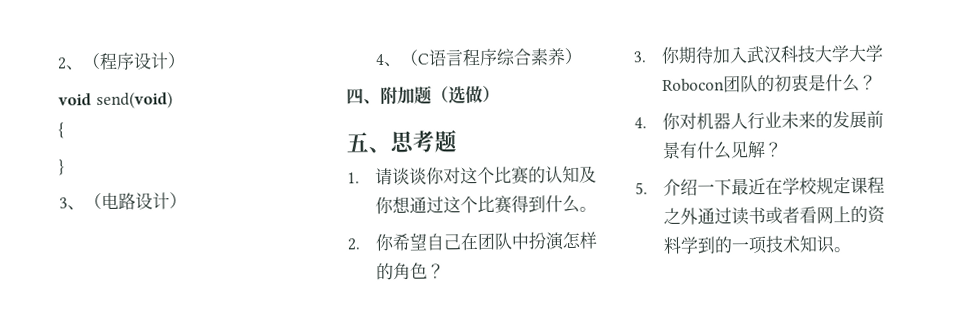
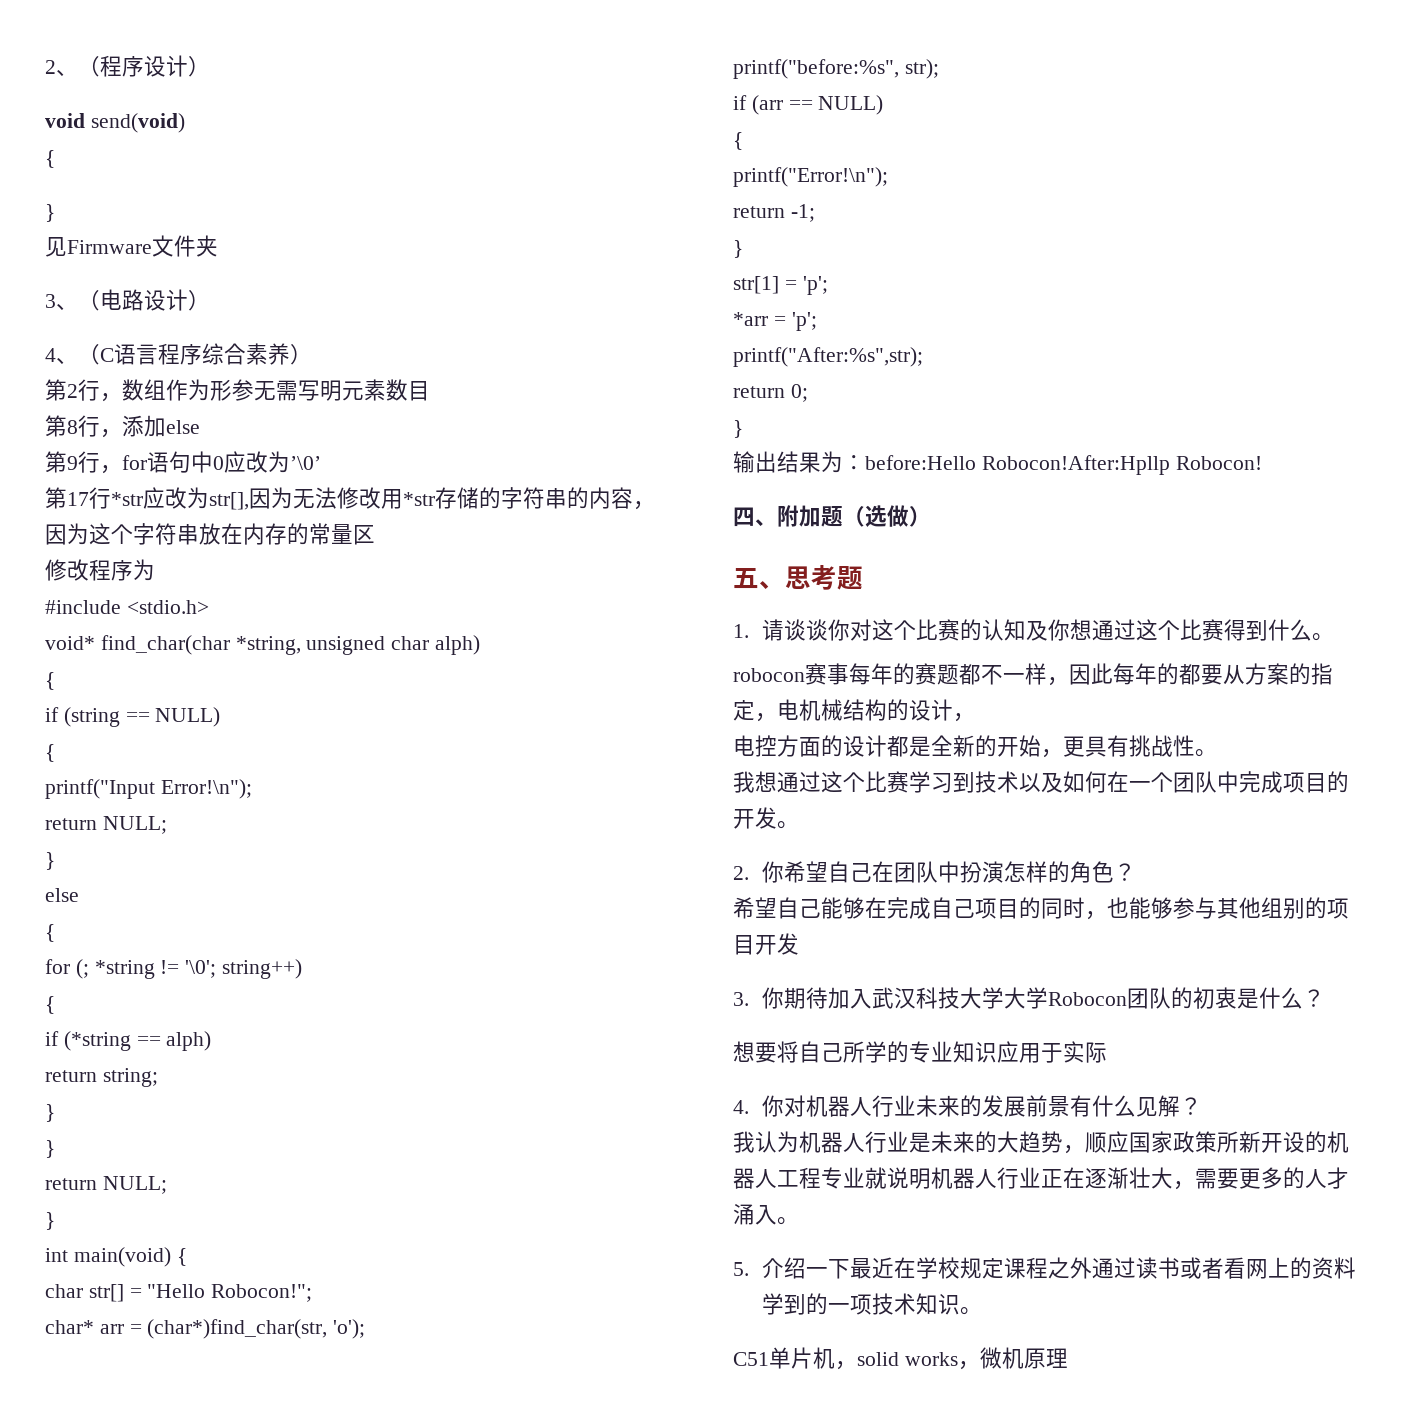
(65, 167) none -> [45,235,218,257] // 见Firmware文件夹
(584, 56) none -> [45,379,430,402] [45,415,200,438] [45,451,321,474] [45,487,655,510] [45,523,375,545] [45,559,155,581] [45,600,209,614] [45,635,481,655] [45,672,55,690] [45,707,221,727] [45,744,55,762] [45,779,252,799] [45,816,167,834] [45,852,55,870] [45,888,79,902] [45,924,55,942] [45,959,303,979] [45,996,55,1014] [45,1031,212,1051] [45,1068,158,1087] [45,1104,55,1122] [45,1140,55,1158] [45,1176,167,1194] [45,1212,55,1230] [45,1247,187,1267] [45,1284,313,1302] [45,1319,366,1339] [733,59,939,79] [733,95,884,115] [733,132,743,150] [733,167,888,187] [733,204,815,222] [733,240,743,258] [733,276,828,295] [733,312,817,331] [733,347,923,367] [733,384,808,402] [733,420,743,438] [733,451,1262,475] // 第2行，数组作为形参无需写明元素数目 // 第8行，添加else // 第9行，for语句中0应改为’\0’ // 第17行*str应改为str[],因为无法修改用*str存储的字符串的内容，因为这个字符串放在内存的常量区 // 修改程序为 // #include <stdio.h> // void* find_char(char *string, unsigned char alph) // { // if (string == NULL) // { // printf("Input Error!\n"); // return NULL; // } // else // { // for (; *string != '\0'; string++) // { // if (*string == alph) // return string; // } // } // return NULL; // } // int main(void) { // char str[] = "Hello Robocon!"; // char* arr = (char*)find_char(str, 'o'); // printf("before:%s", str); // if (arr == NULL) // { // printf("Error!\n"); // return -1; // } // str[1] = 'p'; // *arr = 'p'; // printf("After:%s",str); // return 0; // } // 输出结果为：before:Hello Robocon!After:Hpllp Robocon!
(597, 209) none -> [733,663,1333,686] [733,699,975,722] [733,735,1217,758] [733,771,1349,793] [733,807,799,829] // robocon赛事每年的赛题都不一样，因此每年的都要从方案的指定，电机械结构的设计， // 电控方面的设计都是全新的开始，更具有挑战性。 // 我想通过这个比赛学习到技术以及如何在一个团队中完成项目的开发。
(445, 271) none -> [733,897,1349,920] [733,933,799,955] // 希望自己能够在完成自己项目的同时，也能够参与其他组别的项目开发
(877, 82) none -> [733,1041,1107,1063] // 想要将自己所学的专业知识应用于实际
(783, 149) none -> [733,1131,1349,1154] [733,1167,1349,1190] [733,1203,799,1225] // 我认为机器人行业是未来的大趋势，顺应国家政策所新开设的机器人工程专业就说明机器人行业正在逐渐壮大，需要更多的人才涌入。
(852, 250) none -> [733,1347,1068,1370] // C51单片机，solid works，微机原理

